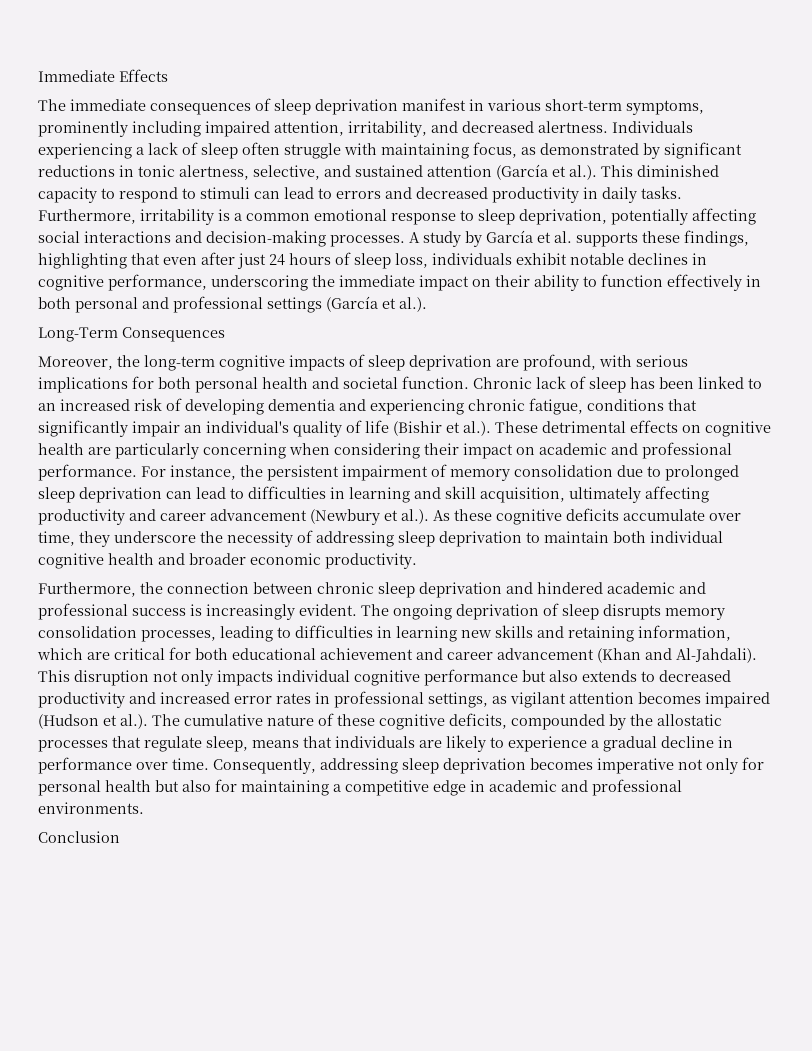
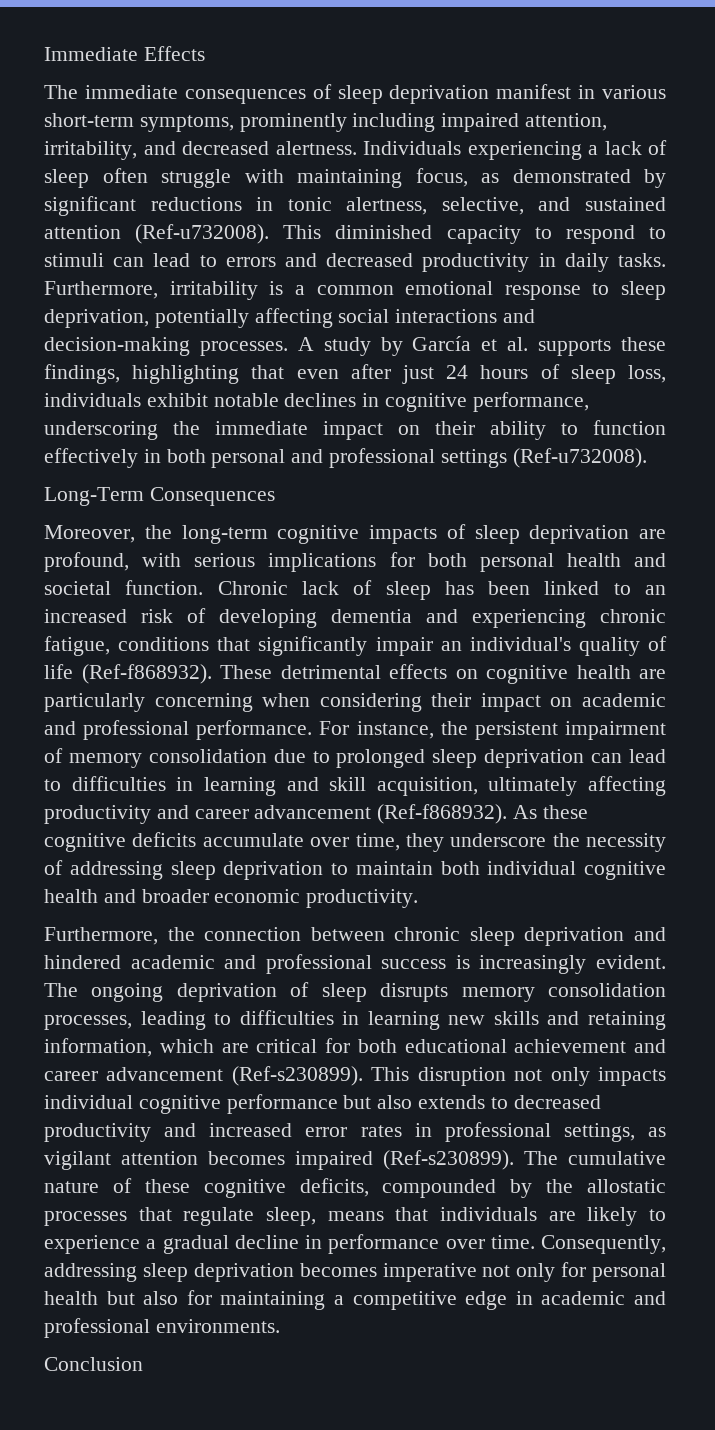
[496,164,597,180] (García et al.). -> [135,224,270,244] (Ref-u732008).
[326,296,427,312] (García et al.). -> [512,448,647,468] (Ref-u732008).
[393,421,491,436] (Bishir et al.). -> [81,664,212,684] (Ref-f868932).
[310,509,429,525] (Newbury et al.). -> [377,804,508,824] (Ref-f868932).
[597,648,757,663] (Khan and Al-Jahdali). -> [231,1066,363,1086] (Ref-s230899).
[38,714,148,729] (Hudson et al.). -> [383,1150,514,1170] (Ref-s230899).

